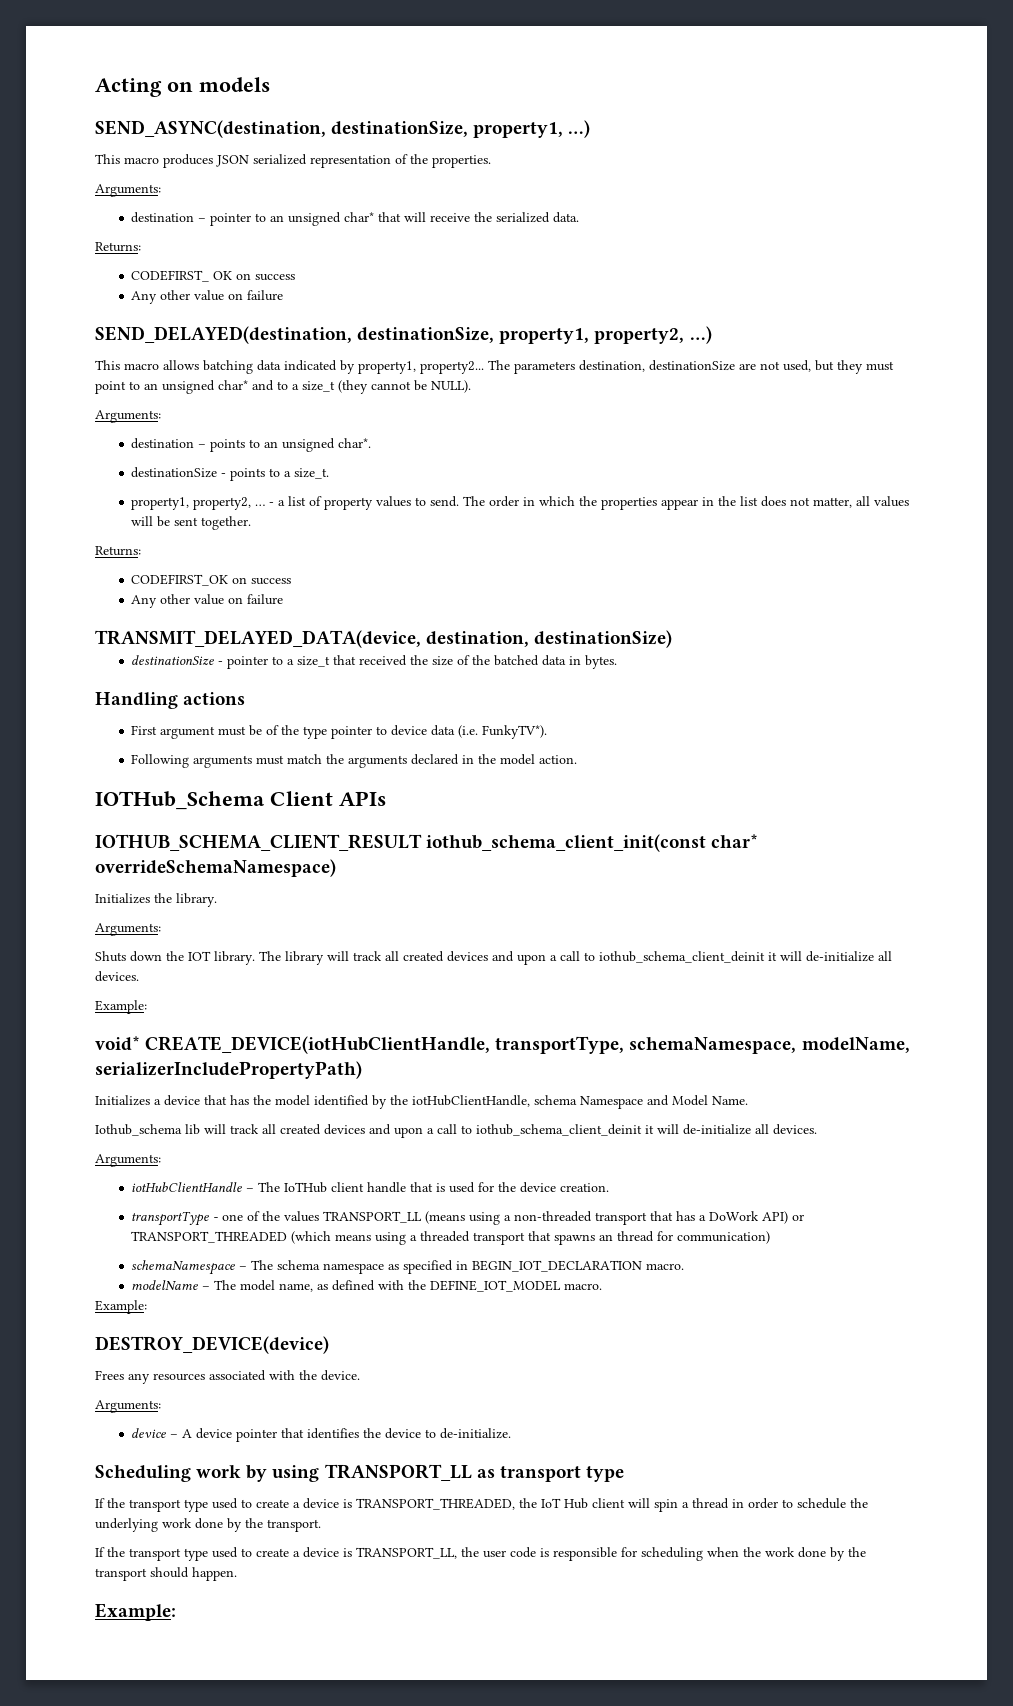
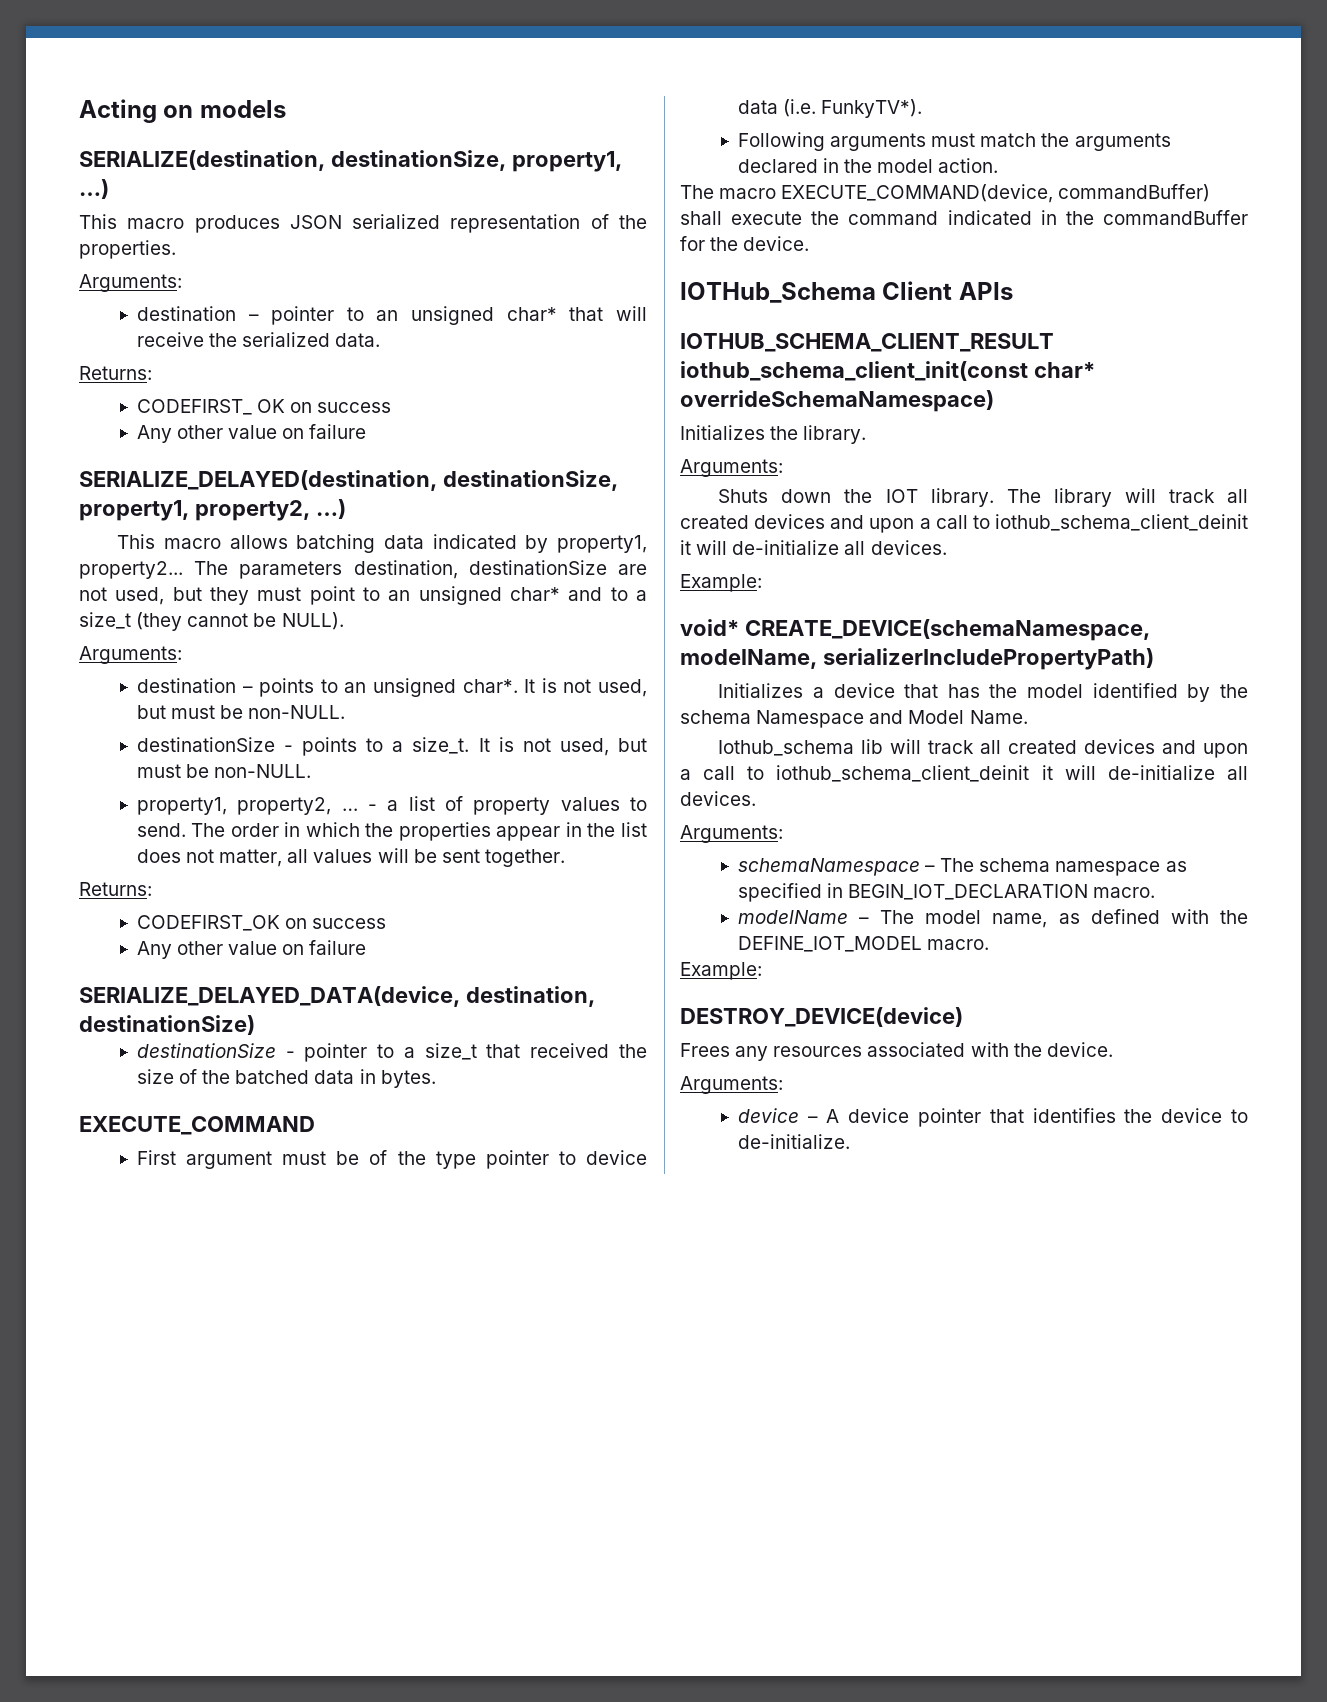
[95,120,326,138] SEND_ASYNC(destination, -> [79,150,325,171] SERIALIZE(destination,
[95,326,352,344] SEND_DELAYED(destination, -> [79,470,437,491] SERIALIZE_DELAYED(destination,
(372, 443) none -> [524,678,647,697] [136,705,346,719] It is not used, but must be non-NULL.
(330, 473) none -> [478,737,647,756] [136,764,312,778] It is not used, but must be non-NULL.
[95,630,421,648] TRANSMIT_DELAYED_DATA(device, -> [79,986,460,1007] SERIALIZE_DELAYED_DATA(device,
[95,692,246,709] Handling actions -> [79,1116,315,1135] EXECUTE_COMMAND
(578, 759) none -> [680,184,1211,203] [680,210,1248,225] [680,236,810,251] // The macro EXECUTE_COMMAND(device, commandBuffer) shall execute the command indicated in the commandBuffer for the device.
[145,1036,797,1054] CREATE_DEVICE(iotHubClientHandle, transportType, schemaNamespace, -> [744,619,1150,641] CREATE_DEVICE(schemaNamespace,
[412,1095,530,1107] iotHubClientHandle, -> (1248, 691) none
[131,1182,610,1193] [131,1211,805,1226] [131,1231,771,1245] // iotHubClientHandle – The IoTHub client handle that is used for the device creation. // transportType - one of the values TRANSPORT_LL (means using a non-threaded transport that has a DoWork API) or TRANSPORT_THREADED (which means using a threaded transport that spawns an thread for communication) -> (783, 834) none
[95,1464,624,1482] [95,1498,868,1512] [95,1518,321,1532] [95,1547,866,1561] [95,1567,237,1581] [95,1603,176,1621] // Scheduling work by using TRANSPORT_LL as transport type // If the transport type used to create a device is TRANSPORT_THREADED, the IoT Hub client will spin a thread in order to schedule the underlying work done by the transport. // If the transport type used to create a device is TRANSPORT_LL, the user code is responsible for scheduling when the work done by the transport should happen. // Example: -> (850, 1141) none

